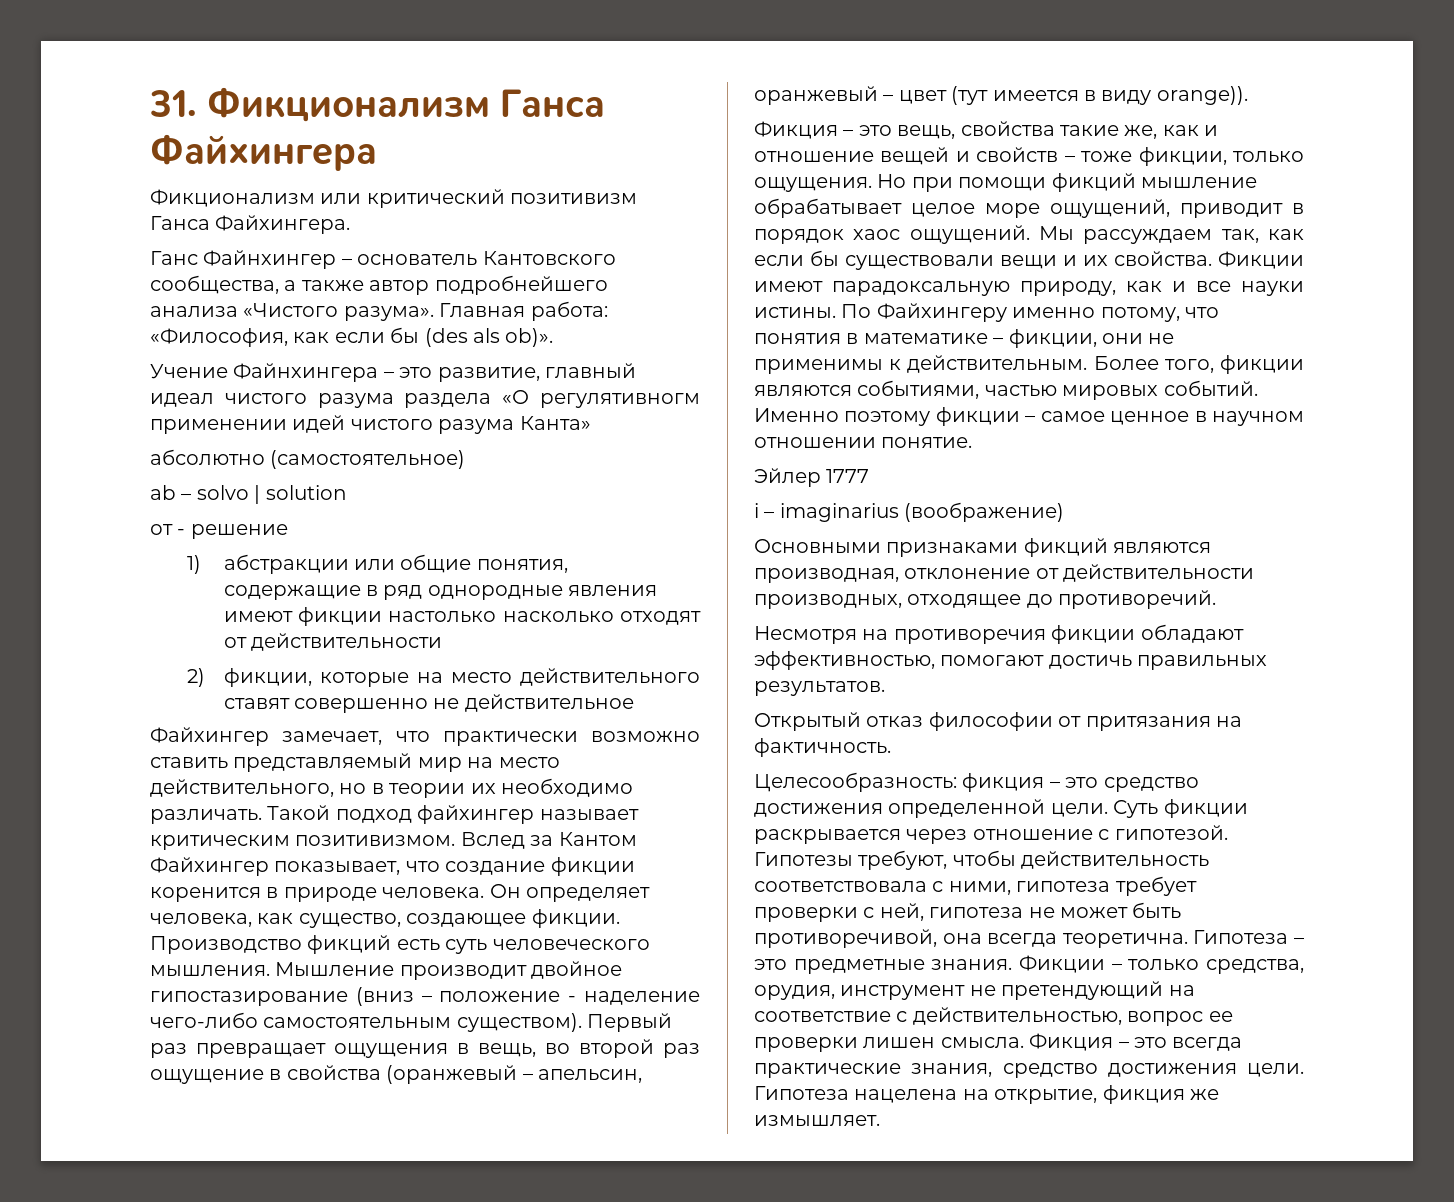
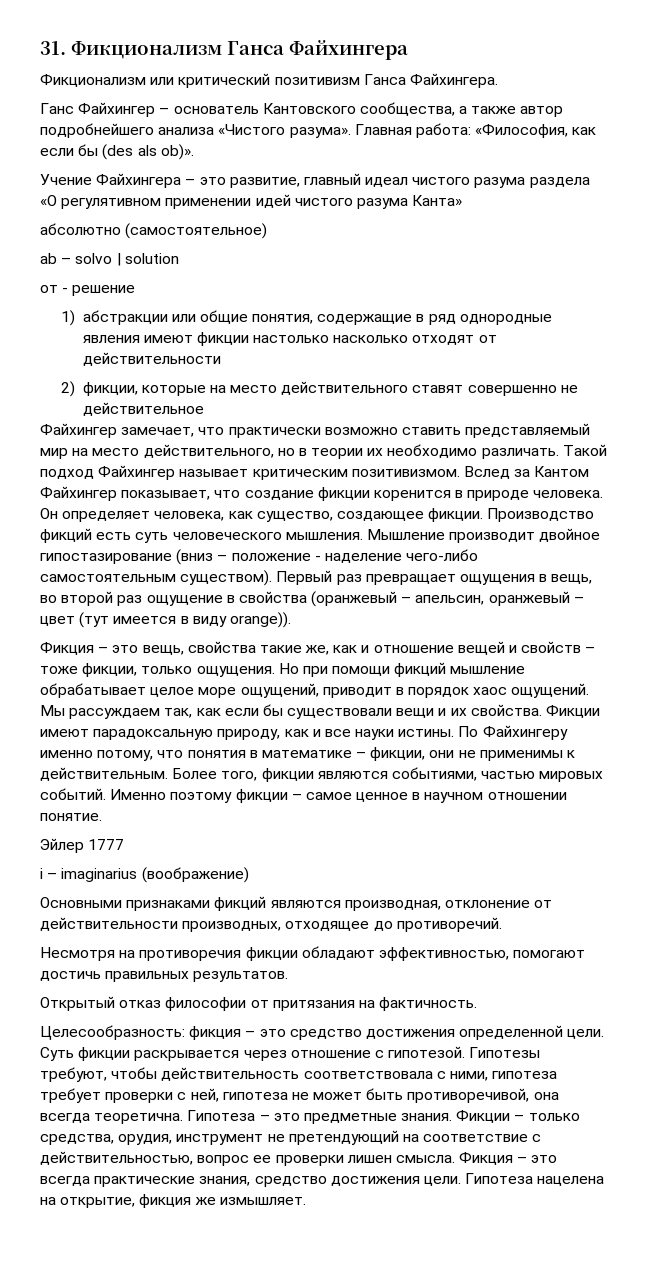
[203,250,337,269] Файнхингер -> [78,102,156,117] Файхингер
[233,363,379,382] Файнхингера -> [96,173,182,188] Файхингера
[540,393,700,408] регулятивногм -> [61,198,162,209] регулятивном
[417,805,535,824] файхингер -> [98,465,176,480] Файхингер

